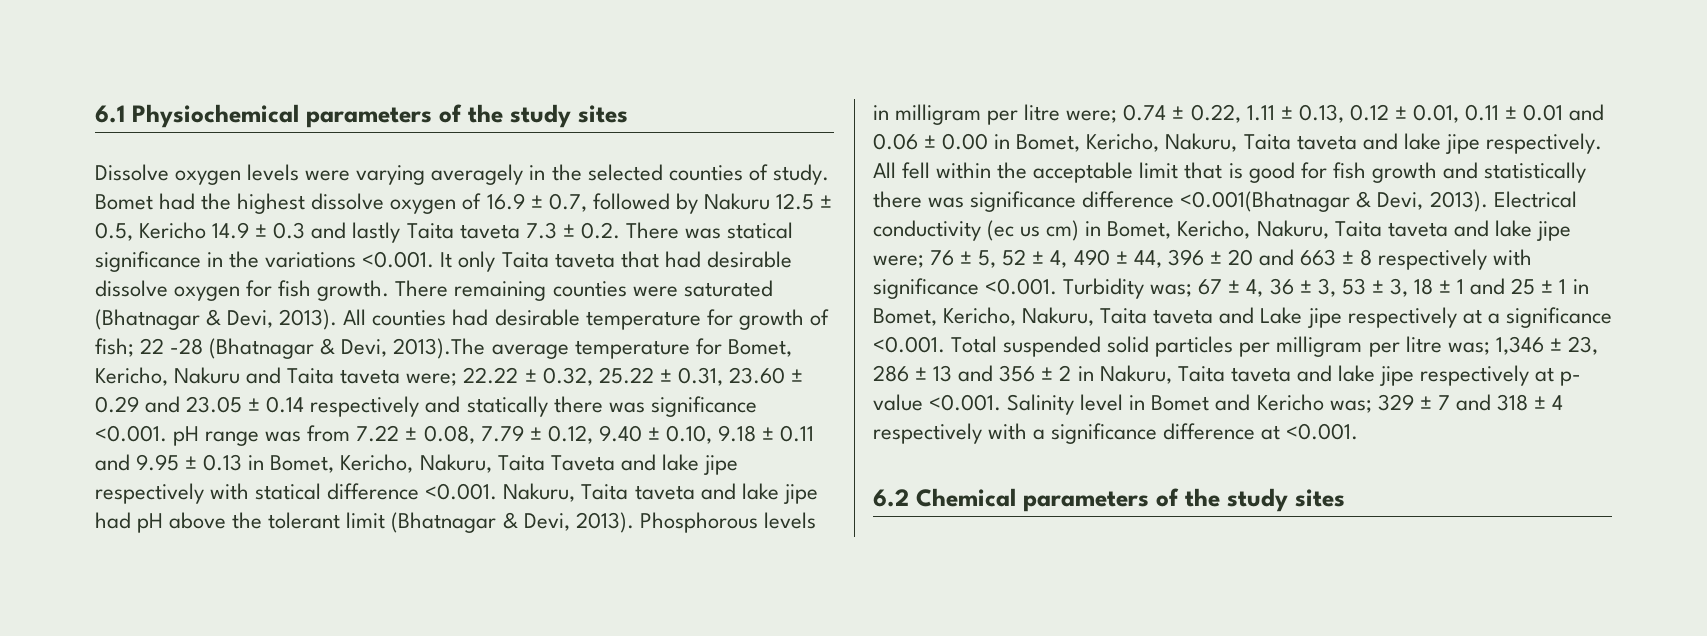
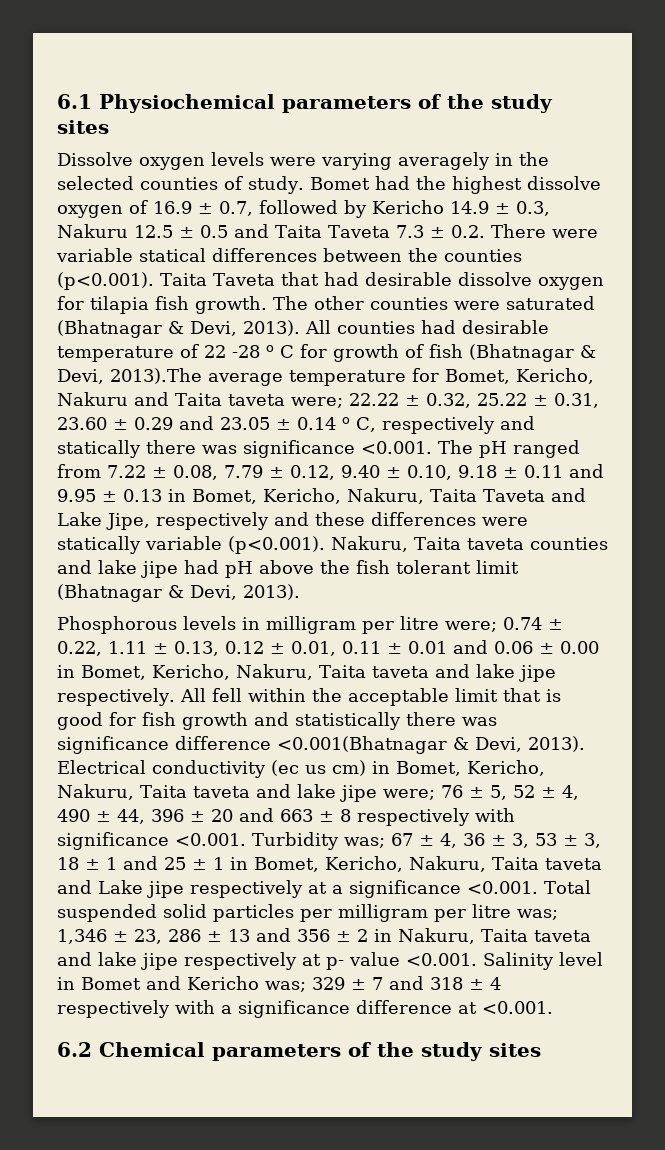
[703,193,833,210] [95,222,794,243] [95,251,615,272] Nakuru 12.5 ± 0.5, Kericho 14.9 ± 0.3 and lastly Taita taveta 7.3 ± 0.2. There was statical significance in the variations <0.001. It only Taita taveta -> [372,200,550,216] [57,224,598,238] [56,248,522,262] [57,272,275,290] Kericho 14.9 ± 0.3, Nakuru 12.5 ± 0.5 and Taita Taveta 7.3 ± 0.2. There were variable statical differences between the counties (p<0.001). Taita Taveta
(273, 288) none -> [90,296,149,314] tilapia
[395,280,547,301] There remaining -> [273,296,364,310] The other
[706,309,829,330] [95,338,204,357] for growth of fish; 22 -28 -> [180,344,463,362] of 22 -28 o C for growth of fish
(305, 404) none -> [342,417,376,432] o C,
[173,426,302,446] pH range was -> [438,440,580,458] The pH ranged
[661,454,738,475] [95,483,695,504] lake jipe respectively with statical difference <0.001. Nakuru, Taita taveta -> [57,512,528,530] [57,536,608,554] Lake Jipe, respectively and these differences were statically variable (p<0.001). Nakuru, Taita taveta counties
(263, 520) none -> [356,560,390,574] fish
(634, 522) none -> (300, 592) //

